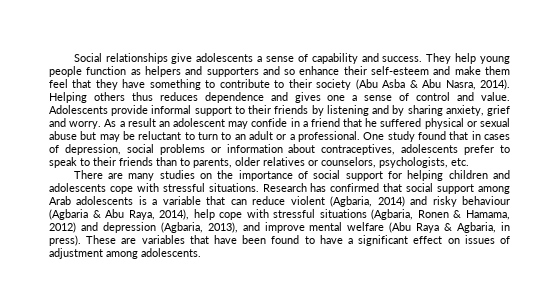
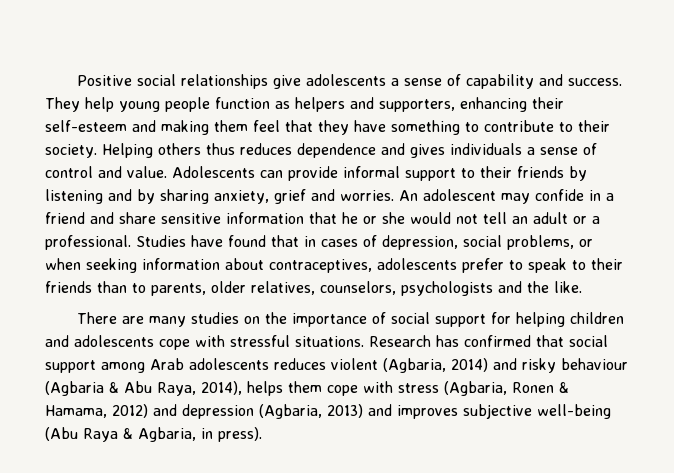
[73,53,102,62] Social -> [76,74,176,86] Positive social
[206,66,340,77] supporters and so enhance -> [379,97,527,112] supporters, enhancing
[454,66,481,75] make -> [161,120,209,135] making
[316,79,510,90] society (Abu Asba & Abu Nasra, 2014). -> [45,144,97,158] society.
[327,95,346,101] one -> [450,143,522,155] individuals
(108, 109) none -> [260,170,283,178] can
[69,118,170,129] worry. As a result an -> [340,190,418,201] worries. An
[343,118,511,129] [49,131,232,142] that he suffered physical or sexual abuse but may be reluctant to turn to -> [90,212,507,224] and share sensitive information that he or she would not tell
[363,131,415,142] One study -> [136,235,223,247] Studies have
[159,144,221,155] problems or -> [507,235,593,250] [45,258,137,273] problems, or when seeking
[263,157,469,168] relatives or counselors, psychologists, etc. -> [251,281,582,296] relatives, counselors, psychologists and the like.
[138,196,286,205] is a variable that can reduce -> [274,358,326,370] reduces
[193,209,367,220] help cope with stressful situations -> [247,381,439,396] helps them cope with stress
[207,222,385,233] 2013), and improve mental welfare -> [327,404,611,419] 2013) and improves subjective well-being
[86,235,510,246] [49,248,201,259] These are variables that have been found to have a significant effect on issues of adjustment among adolescents. -> (262, 434) none

